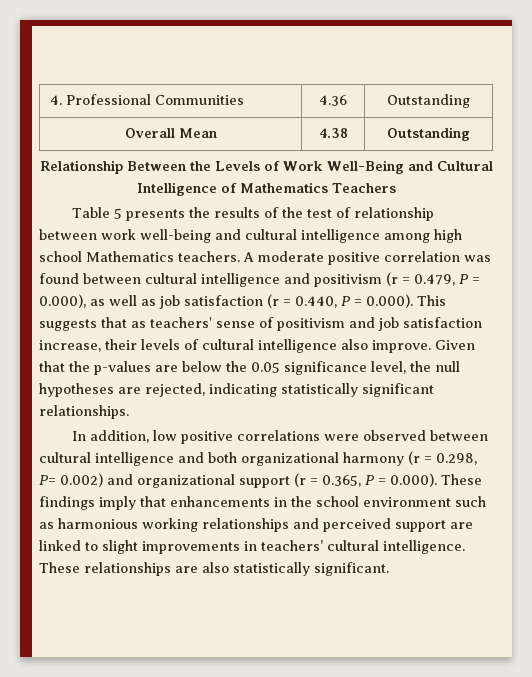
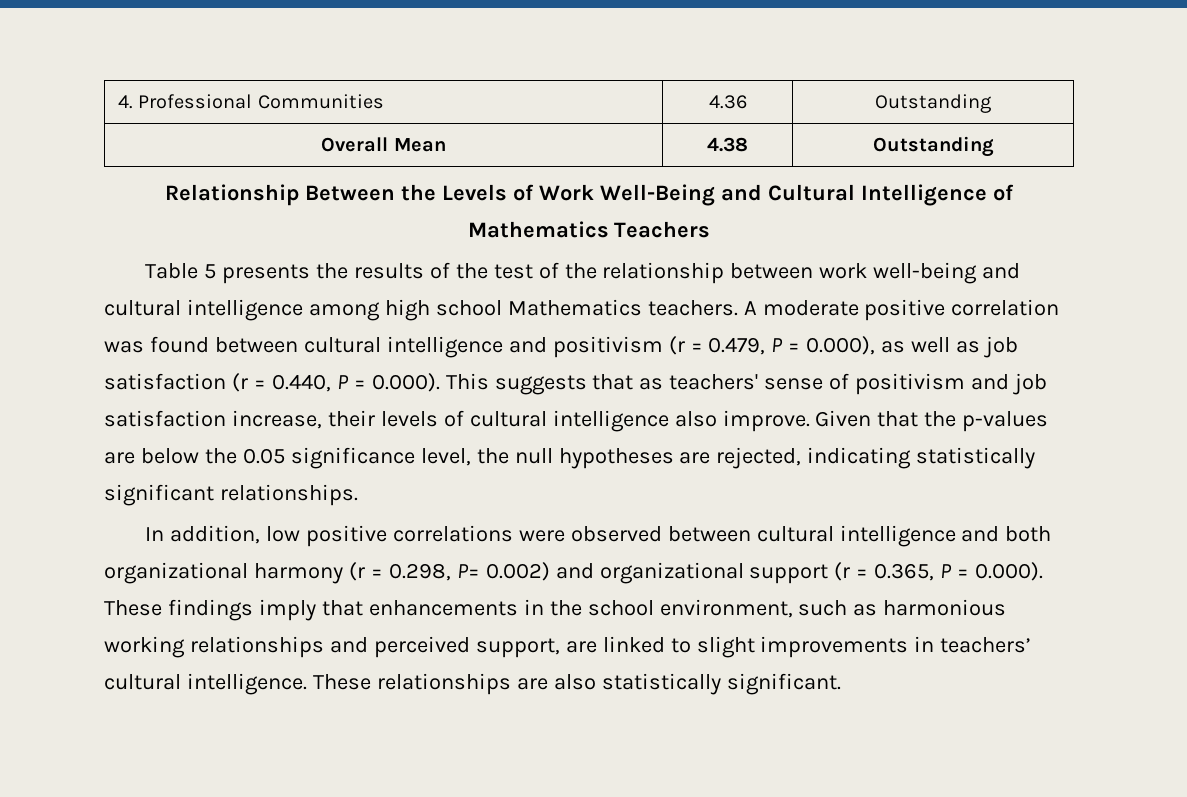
(352, 212) none -> [564,263,597,279] the
[363,497,451,507] environment -> [659,599,793,618] environment,
[395,520,446,532] support -> [475,638,560,658] support,

